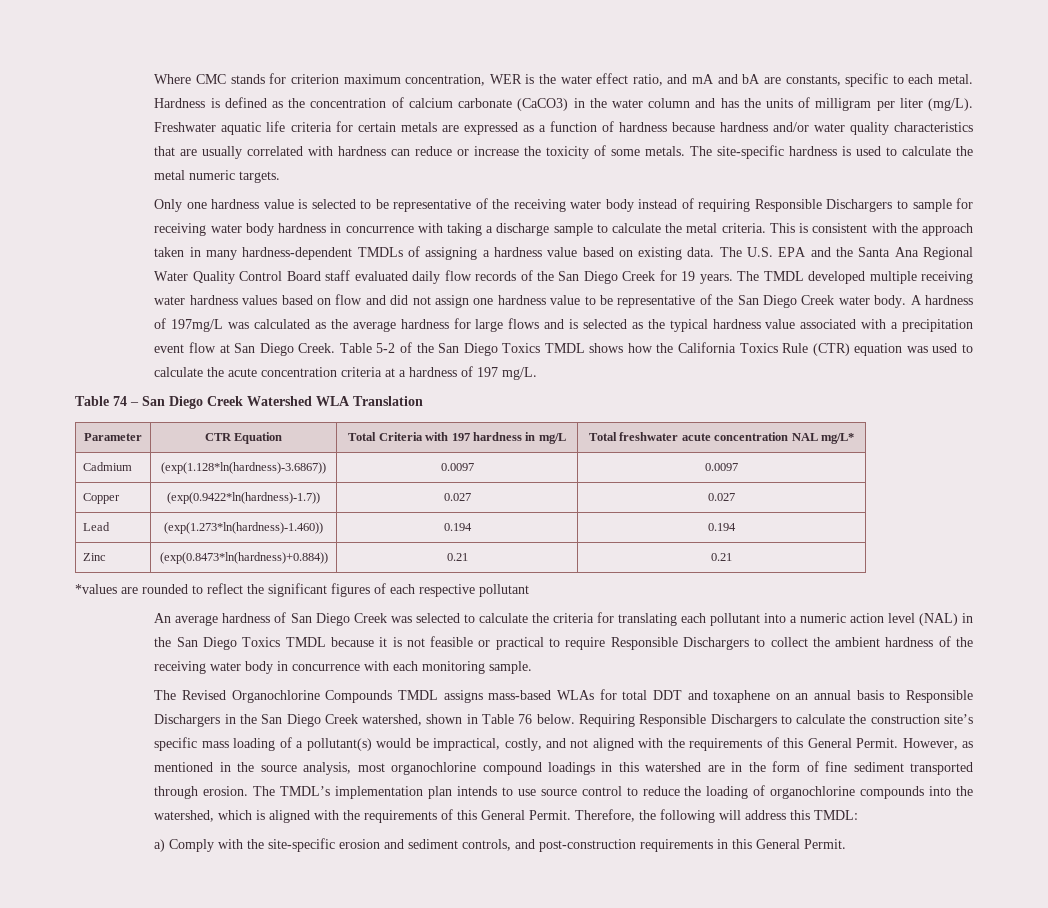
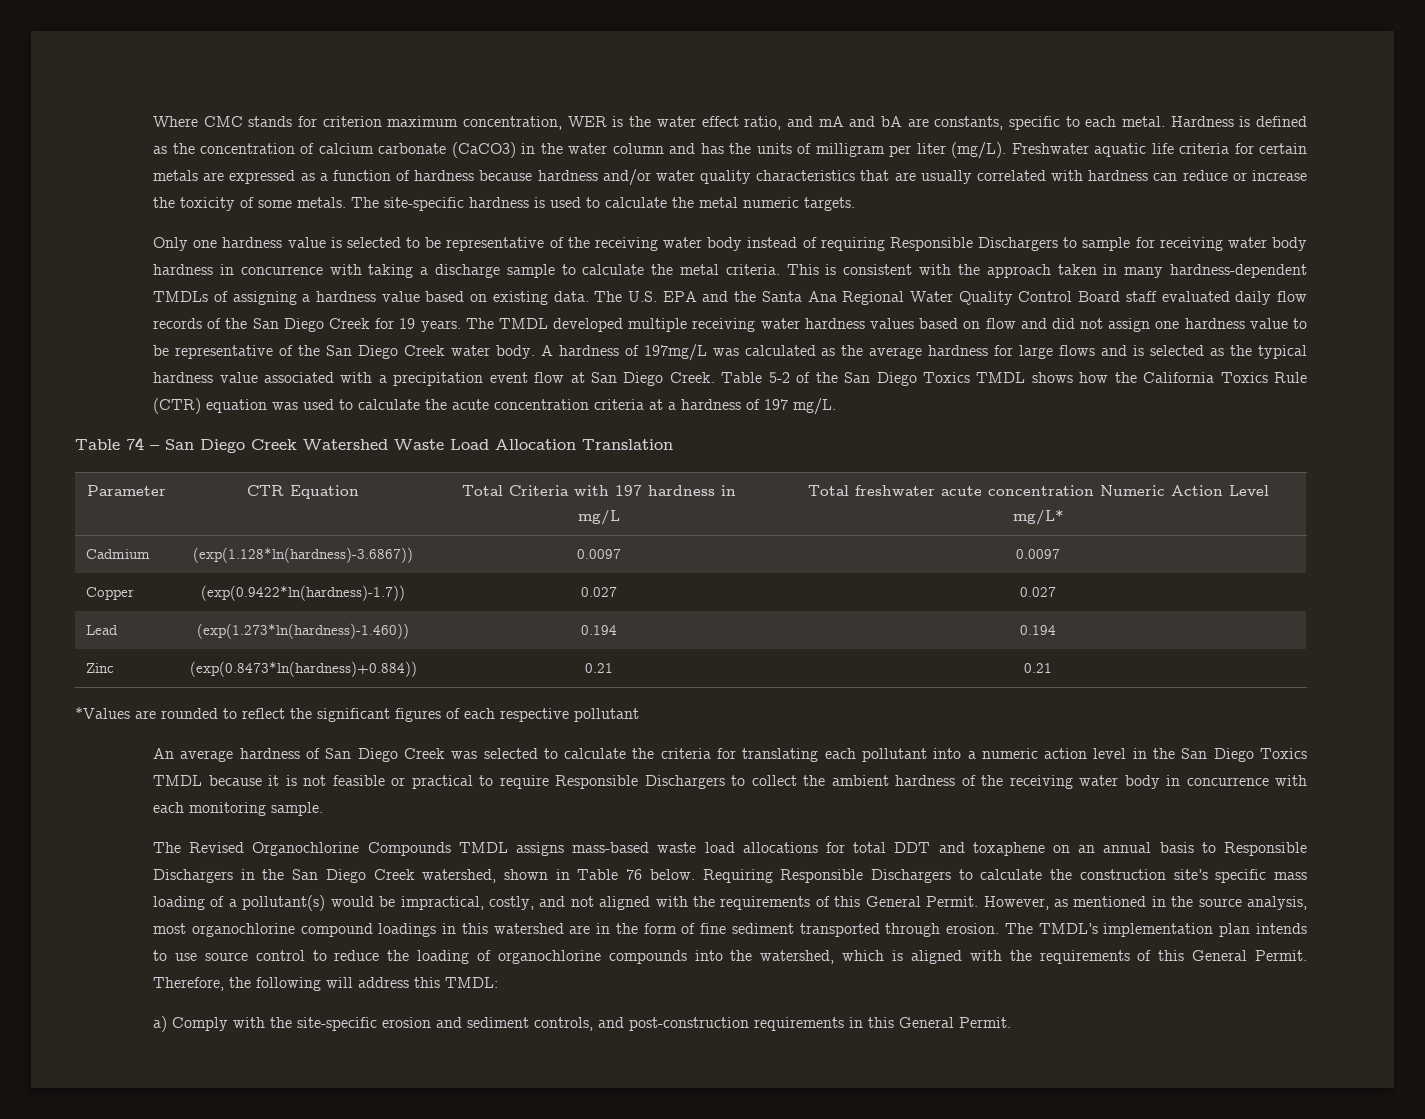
[316,396,350,406] WLA -> [394,439,576,450] Waste Load Allocation
[791,433,818,441] NAL -> [1099,485,1269,496] Numeric Action Level
[75,584,117,594] *values -> [75,707,130,719] *Values
[918,613,958,626] (NAL) -> (1127, 753) none
[556,690,594,700] WLAs -> [657,842,818,853] waste load allocations

